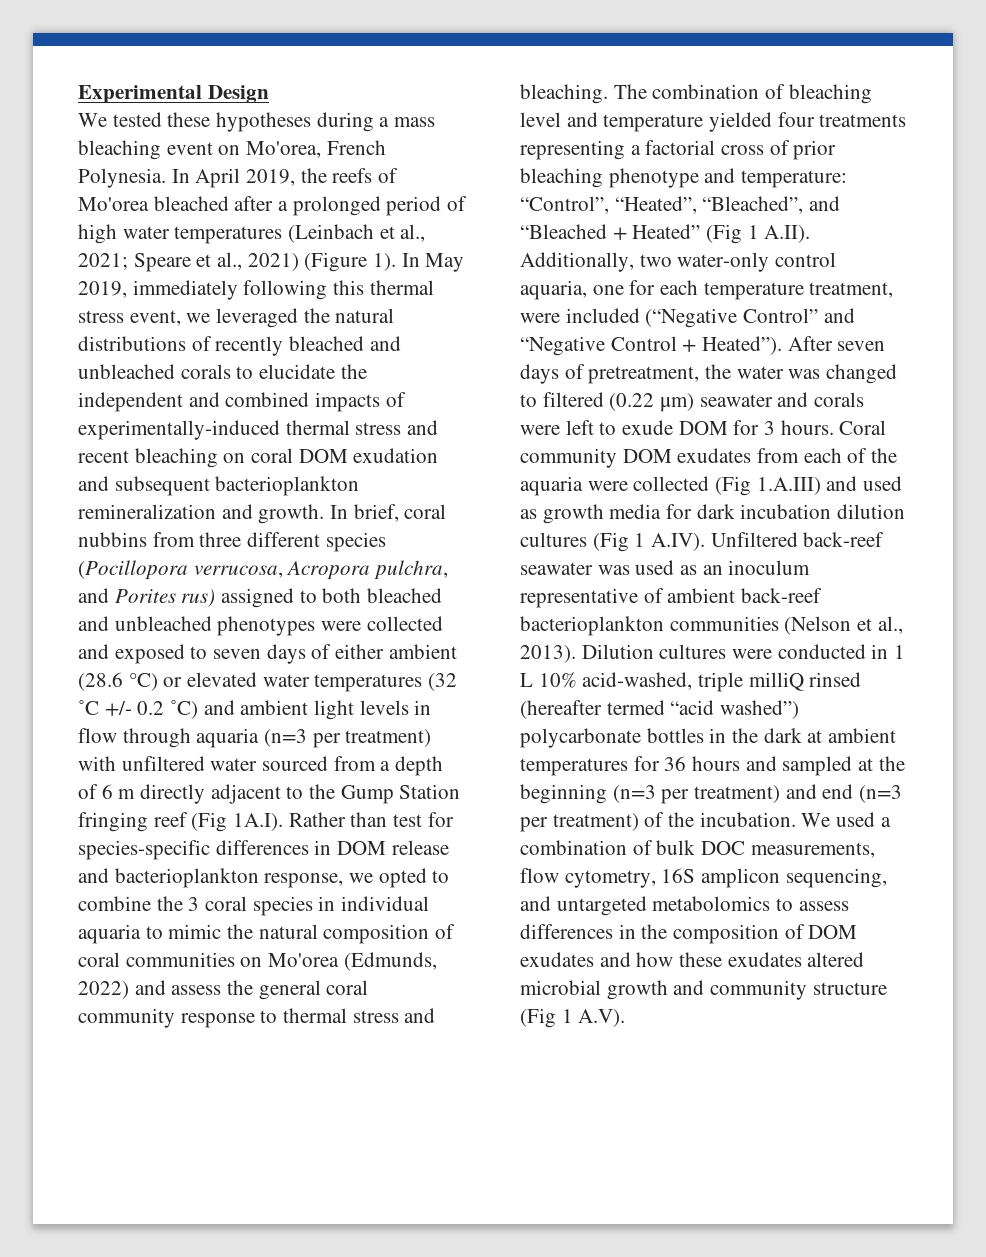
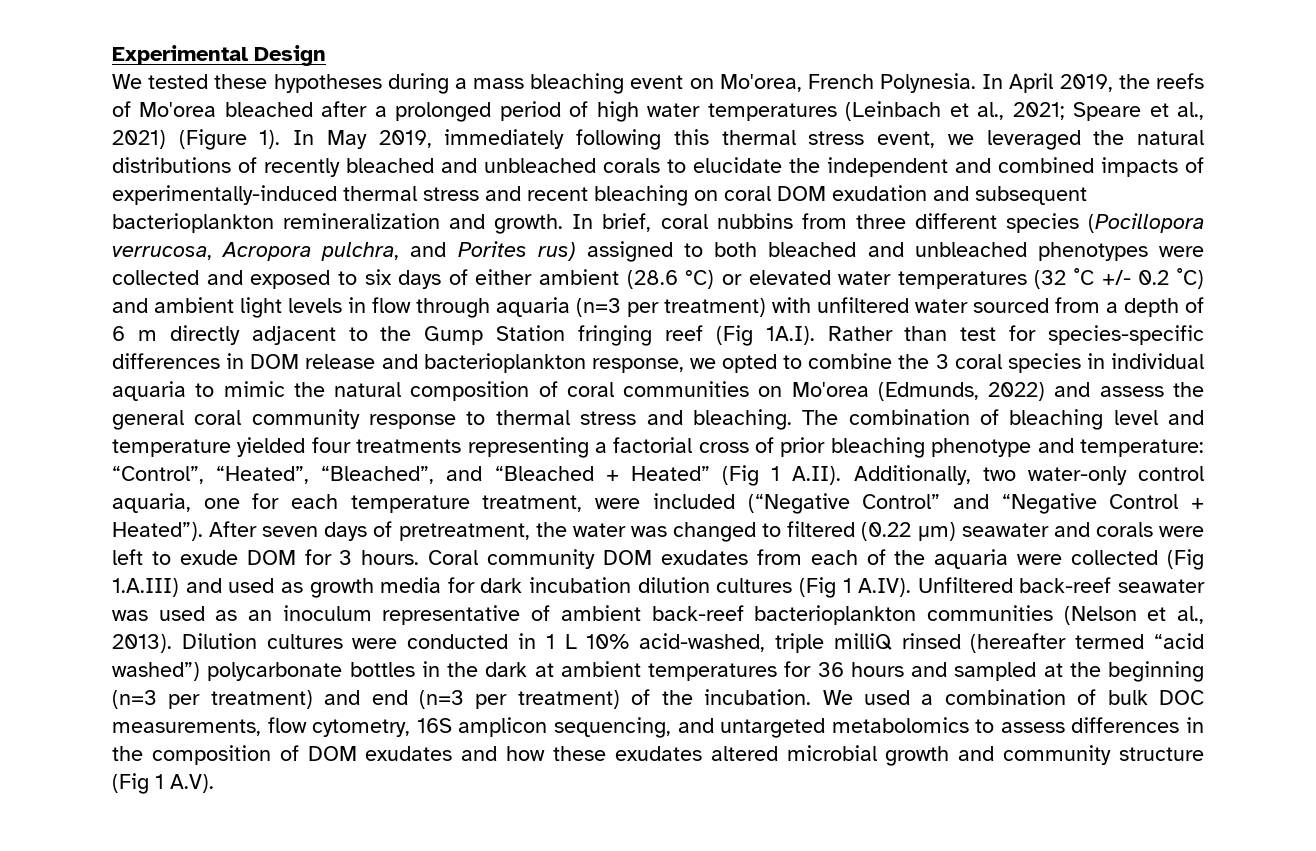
[213,649,262,659] seven -> [364,269,392,285] six

